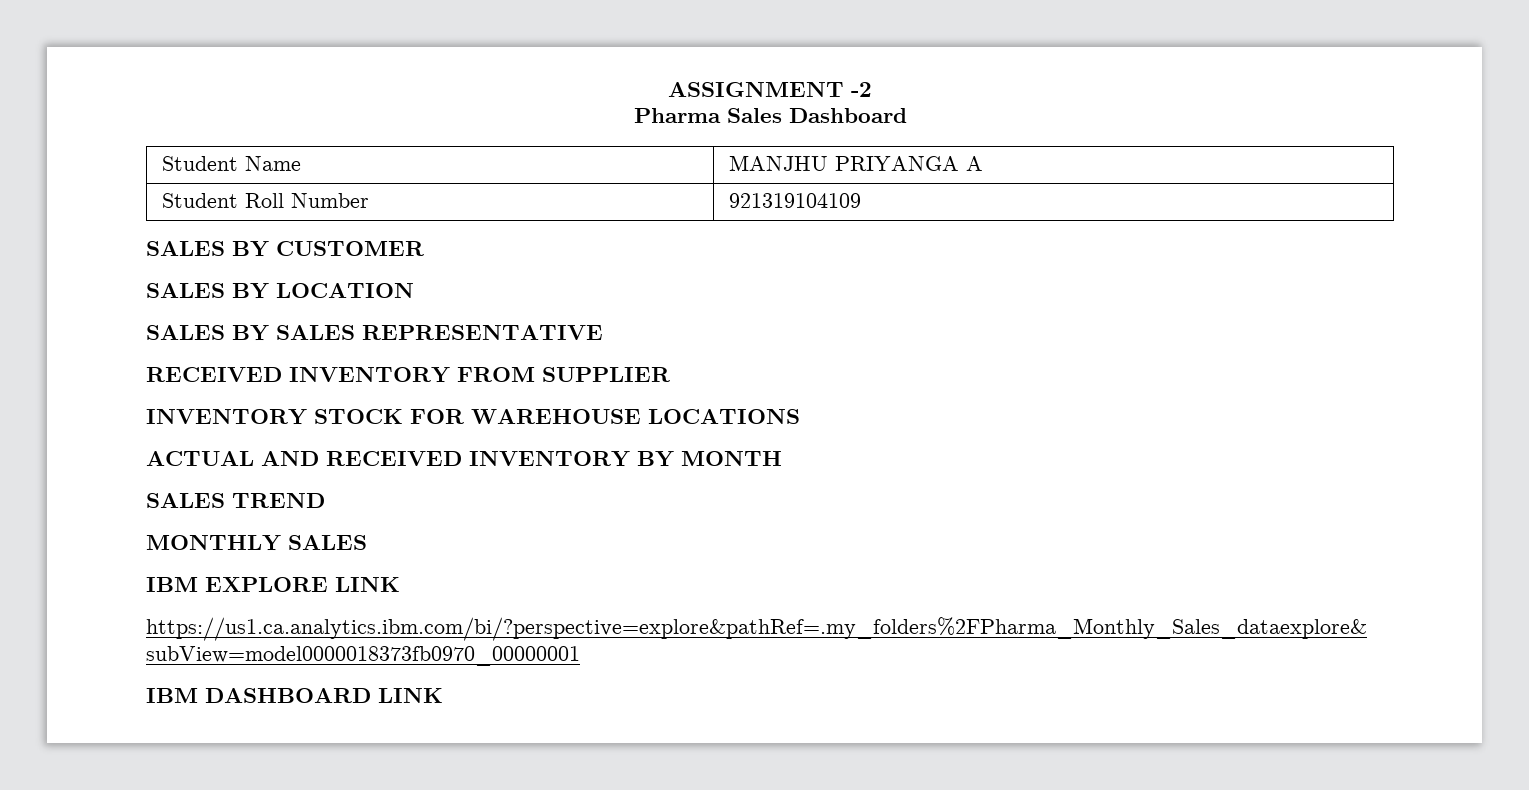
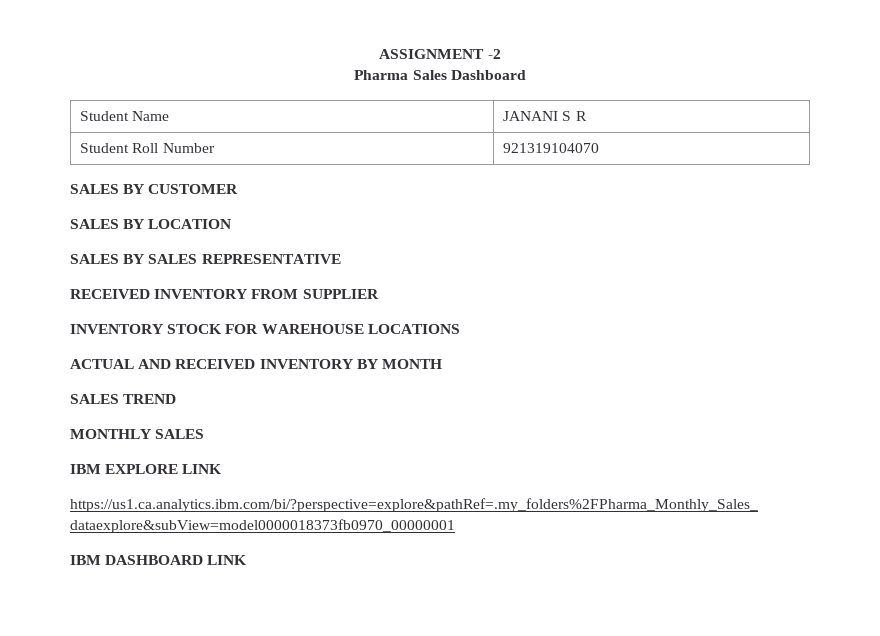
[728,155,983,171] MANJHU PRIYANGA A -> [503,111,587,121] JANANI S R
[728,193,861,208] 921319104109 -> [503,143,600,153] 921319104070

